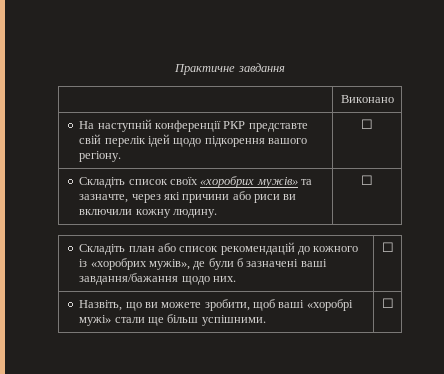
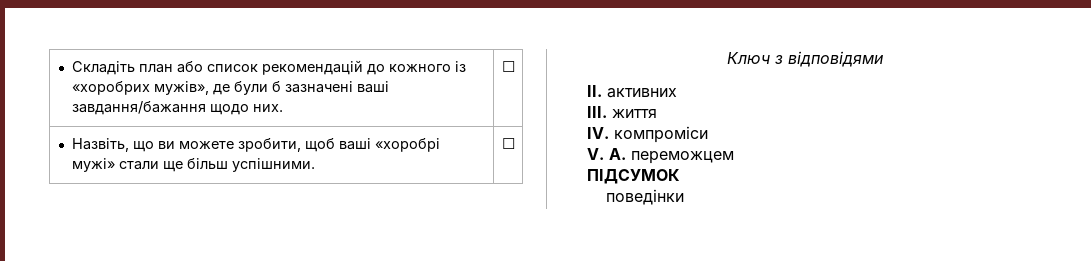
[174,63,285,75] [340,95,394,103] [79,119,308,132] [79,134,308,147] [79,151,122,162] [361,119,373,129] [79,176,313,188] [79,191,297,203] [79,209,217,218] [361,175,373,185] Практичне завдання // | Виконано // На наступній конференції РКР представте свій перелік ідей щодо підкорення вашого регіону. | ☐ // Складіть список своїх «хоробрих мужів» та зазначте, через які причини або риси ви включили кожну людину. | ☐ // -> (72, 68) none
(394, 303) none -> [727,51,883,67] [586,85,677,98] [586,106,657,118] [586,126,708,143] [586,148,734,164] [586,169,680,184] [605,189,684,205] // Ключ з відповідями // II. активних // III. життя // IV. компроміси // V. А. переможцем // ПІДСУМОК // поведінки

